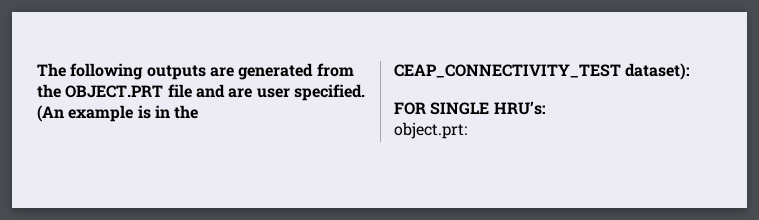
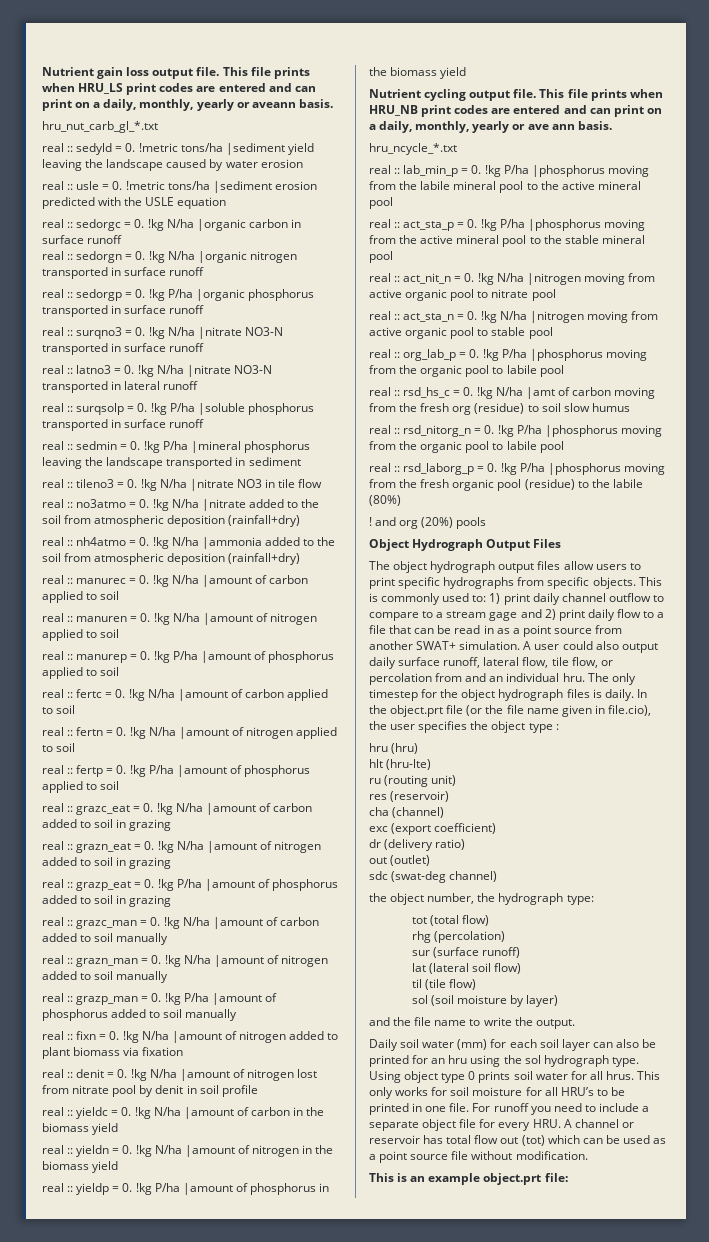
[37,63,354,80] [37,84,365,101] [37,105,199,122] [394,63,691,80] [394,101,546,115] [394,122,467,139] The following outputs are generated from the OBJECT.PRT file and are user specified. (An example is in the CEAP_CONNECTIVITY_TEST dataset): // FOR SINGLE HRU’s: // object.prt: -> [42,67,310,79] [42,83,316,95] [42,99,333,111] [42,121,158,133] [42,143,314,155] [42,159,303,171] [42,181,317,193] [42,197,227,209] [42,219,301,231] [42,235,123,244] [42,251,297,263] [42,267,205,279] [42,289,314,301] [42,305,205,317] [42,327,283,339] [42,343,205,355] [42,365,272,377] [42,381,199,393] [42,403,314,415] [42,419,205,431] [42,441,310,453] [42,457,301,469] [42,479,323,491] [42,499,320,511] [42,515,301,527] [42,537,336,549] [42,553,301,565] [42,575,308,587] [42,591,120,603] [42,613,317,625] [42,629,120,641] [42,651,334,663] [42,667,120,679] [42,689,329,701] [42,705,76,714] [42,727,338,739] [42,743,76,752] [42,765,310,777] [42,781,120,793] [42,803,312,815] [42,819,172,831] [42,841,321,853] [42,857,172,869] [42,879,338,891] [42,895,172,907] [42,917,319,929] [42,933,169,945] [42,955,328,967] [42,971,169,983] [42,993,277,1005] [42,1009,238,1021] [42,1031,339,1043] [42,1047,184,1059] [42,1069,318,1081] [42,1085,258,1097] [42,1107,325,1119] [42,1123,119,1135] [42,1145,334,1157] [42,1161,119,1173] [42,1183,330,1195] [369,67,467,79] [369,89,663,101] [369,105,662,117] [369,121,612,133] [369,143,457,155] [369,165,649,177] [369,181,641,193] [369,197,393,209] [369,219,645,231] [369,235,645,247] [369,251,393,263] [369,273,655,285] [369,289,556,301] [369,311,658,323] [369,327,553,339] [369,349,647,361] [369,365,564,377] [369,387,656,399] [369,403,630,415] [369,425,662,437] [369,441,564,453] [369,463,665,475] [369,479,643,491] [369,495,401,506] [369,517,487,529] [369,539,562,551] [369,561,641,573] [369,577,662,589] [369,593,664,605] [369,609,665,621] [369,625,623,637] [369,641,658,653] [369,657,613,669] [369,673,636,685] [369,689,647,701] [369,705,651,717] [369,721,559,733] [369,743,419,754] [369,759,432,770] [369,775,457,787] [369,791,450,802] [369,807,445,818] [369,823,497,835] [369,839,466,851] [369,855,431,866] [369,871,498,883] [369,893,594,905] [411,915,490,926] [411,931,506,943] [411,947,521,958] [411,963,522,974] [411,979,477,990] [411,995,559,1007] [369,1017,575,1029] [369,1039,657,1051] [369,1055,639,1067] [369,1071,661,1083] [369,1087,625,1099] [369,1103,650,1115] [369,1119,634,1131] [369,1135,667,1146] [369,1151,588,1163] [369,1173,568,1185] Nutrient gain loss output file. This file prints when HRU_LS print codes are entered and can print on a daily, monthly, yearly or aveann basis. // hru_nut_carb_gl_*.txt // real :: sedyld = 0. !metric tons/ha |sediment yield leaving the landscape caused by water erosion // real :: usle = 0. !metric tons/ha |sediment erosion predicted with the USLE equation // real :: sedorgc = 0. !kg N/ha |organic carbon in surface runoff // real :: sedorgn = 0. !kg N/ha |organic nitrogen transported in surface runoff // real :: sedorgp = 0. !kg P/ha |organic phosphorus transported in surface runoff // real :: surqno3 = 0. !kg N/ha |nitrate NO3-N transported in surface runoff // real :: latno3 = 0. !kg N/ha |nitrate NO3-N transported in lateral runoff // real :: surqsolp = 0. !kg P/ha |soluble phosphorus transported in surface runoff // real :: sedmin = 0. !kg P/ha |mineral phosphorus leaving the landscape transported in sediment // real :: tileno3 = 0. !kg N/ha |nitrate NO3 in tile flow // real :: no3atmo = 0. !kg N/ha |nitrate added to the soil from atmospheric deposition (rainfall+dry) // real :: nh4atmo = 0. !kg N/ha |ammonia added to the soil from atmospheric deposition (rainfall+dry) // real :: manurec = 0. !kg N/ha |amount of carbon applied to soil // real :: manuren = 0. !kg N/ha |amount of nitrogen applied to soil // real :: manurep = 0. !kg P/ha |amount of phosphorus applied to soil // real :: fertc = 0. !kg N/ha |amount of carbon applied to soil // real :: fertn = 0. !kg N/ha |amount of nitrogen applied to soil // real :: fertp = 0. !kg P/ha |amount of phosphorus applied to soil // real :: grazc_eat = 0. !kg N/ha |amount of carbon added to soil in grazing // real :: grazn_eat = 0. !kg N/ha |amount of nitrogen added to soil in grazing // real :: grazp_eat = 0. !kg P/ha |amount of phosphorus added to soil in grazing // real :: grazc_man = 0. !kg N/ha |amount of carbon added to soil manually // real :: grazn_man = 0. !kg N/ha |amount of nitrogen added to soil manually // real :: grazp_man = 0. !kg P/ha |amount of phosphorus added to soil manually // real :: fixn = 0. !kg N/ha |amount of nitrogen added to plant biomass via fixation // real :: denit = 0. !kg N/ha |amount of nitrogen lost from nitrate pool by denit in soil profile // real :: yieldc = 0. !kg N/ha |amount of carbon in the biomass yield // real :: yieldn = 0. !kg N/ha |amount of nitrogen in the biomass yield // real :: yieldp = 0. !kg P/ha |amount of phosphorus in the biomass yield // Nutrient cycling output file. This file prints when HRU_NB print codes are entered and can print on a daily, monthly, yearly or ave ann basis. // hru_ncycle_*.txt // real :: lab_min_p = 0. !kg P/ha |phosphorus moving from the labile mineral pool to the active mineral pool // real :: act_sta_p = 0. !kg P/ha |phosphorus moving from the active mineral pool to the stable mineral pool // real :: act_nit_n = 0. !kg N/ha |nitrogen moving from active organic pool to nitrate pool // real :: act_sta_n = 0. !kg N/ha |nitrogen moving from active organic pool to stable pool // real :: org_lab_p = 0. !kg P/ha |phosphorus moving from the organic pool to labile pool // real :: rsd_hs_c = 0. !kg N/ha |amt of carbon moving from the fresh org (residue) to soil slow humus // real :: rsd_nitorg_n = 0. !kg P/ha |phosphorus moving from the organic pool to labile pool // real :: rsd_laborg_p = 0. !kg P/ha |phosphorus moving from the fresh organic pool (residue) to the labile (80%) // ! and org (20%) pools // Object Hydrograph Output Files // The object hydrograph output files allow users to print specific hydrographs from specific objects. This is commonly used to: 1) print daily channel outflow to compare to a stream gage and 2) print daily flow to a file that can be read in as a point source from another SWAT+ simulation. A user could also output daily surface runoff, lateral flow, tile flow, or percolation from and an individual hru. The only timestep for the object hydrograph files is daily. In the object.prt file (or the file name given in file.cio), the user specifies the object type : // hru (hru) // hlt (hru-lte) // ru (routing unit) // res (reservoir) // cha (channel) // exc (export coefficient) // dr (delivery ratio) // out (outlet) // sdc (swat-deg channel) // the object number, the hydrograph type: // tot (total flow) // rhg (percolation) // sur (surface runoff) // lat (lateral soil flow) // til (tile flow) // sol (soil moisture by layer) // and the file name to write the output. // Daily soil water (mm) for each soil layer can also be printed for an hru using the sol hydrograph type. Using object type 0 prints soil water for all hrus. This only works for soil moisture for all HRU’s to be printed in one file. For runoff you need to include a separate object file for every HRU. A channel or reservoir has total flow out (tot) which can be used as a point source file without modification. // This is an example object.prt file:

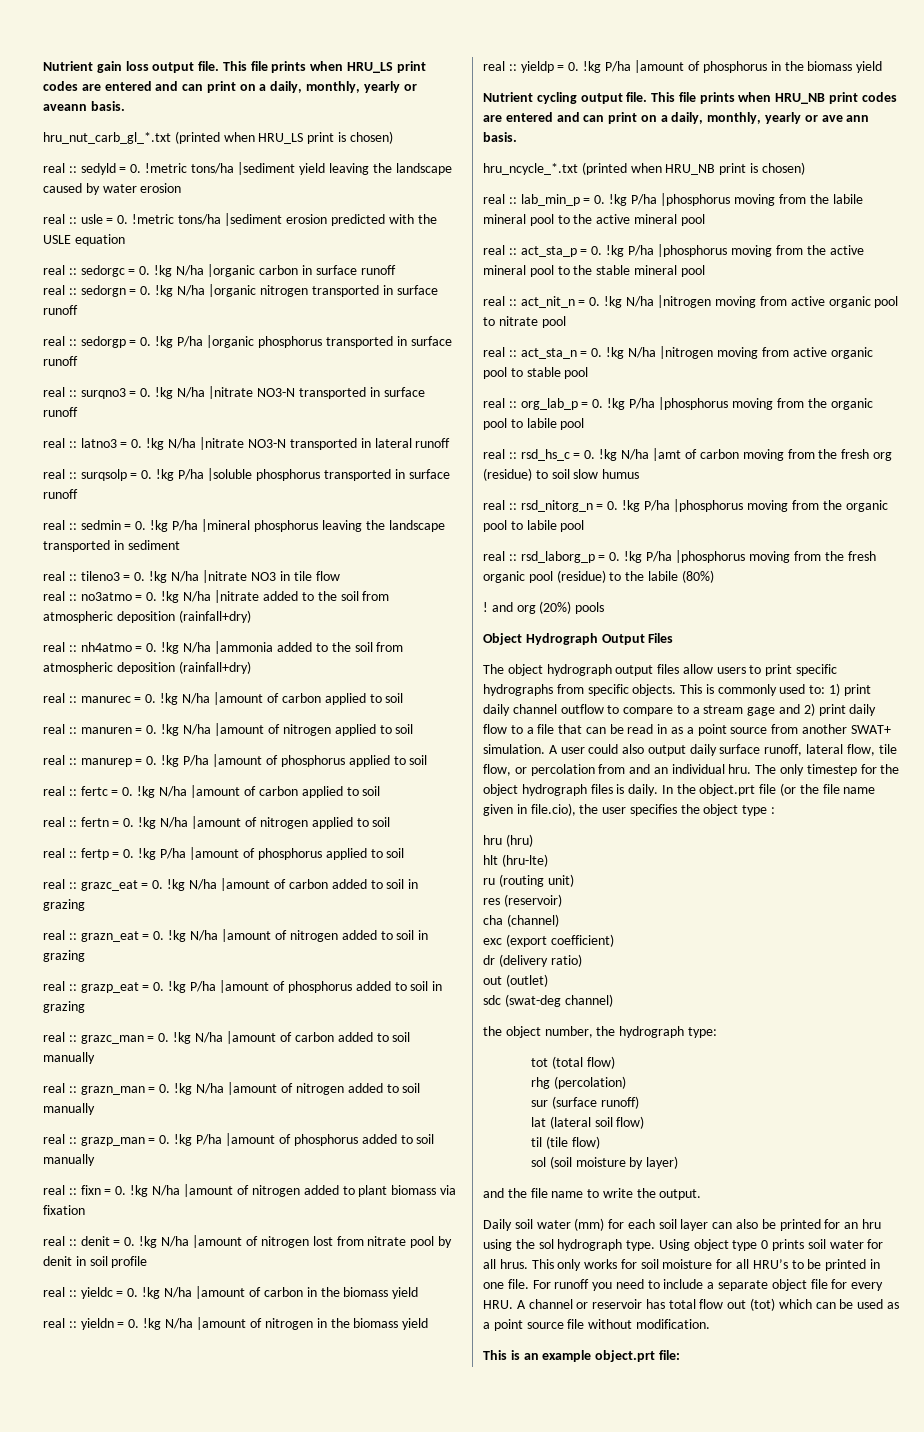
(158, 127) none -> [174,131,393,144] (printed when HRU_LS print is chosen)
(457, 149) none -> [581,162,805,175] (printed when HRU_NB print is chosen)

